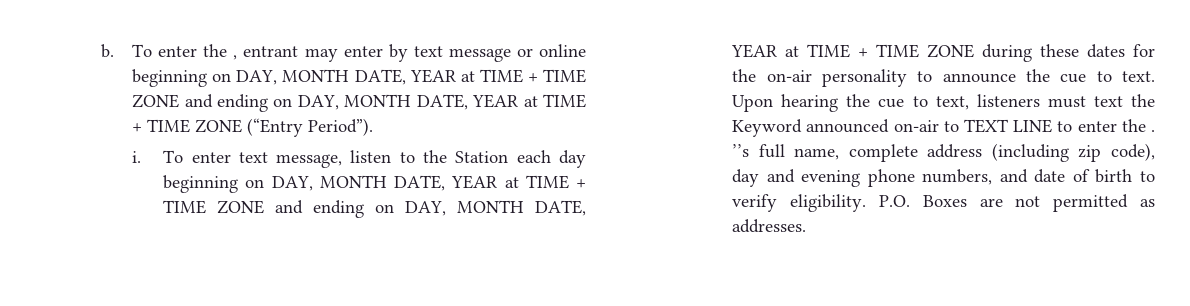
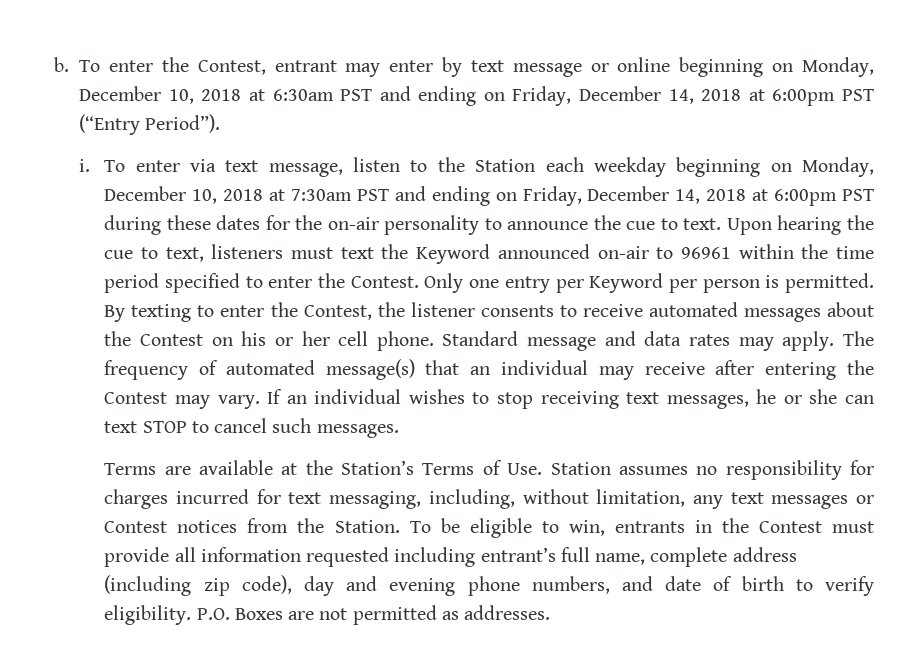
[233,55,238,60] , -> [197,60,266,75] Contest,
[236,69,587,85] [132,94,586,112] [132,119,243,133] DAY, MONTH DATE, YEAR at TIME + TIME ZONE and ending on DAY, MONTH DATE, YEAR at TIME + TIME ZONE -> [802,57,875,77] [79,86,874,106] Monday, December 10, 2018 at 6:30am PST and ending on Friday, December 14, 2018 at 6:00pm PST
(231, 157) none -> [190,159,217,172] via
[559,150,587,168] [163,175,587,193] [163,200,586,218] [731,44,975,58] day beginning on DAY, MONTH DATE, YEAR at TIME + TIME ZONE and ending on DAY, MONTH DATE, YEAR at TIME + TIME ZONE -> [593,157,874,177] [104,186,875,206] weekday beginning on Monday, December 10, 2018 at 7:30am PST and ending on Friday, December 14, 2018 at 6:00pm PST
[964,119,1155,133] [732,144,750,157] TEXT LINE to enter the . ’’s -> [680,244,875,259] [104,273,874,293] [104,302,875,322] [104,331,874,351] [104,359,874,380] [104,389,874,409] [104,418,399,438] [104,460,874,480] [104,489,875,509] [104,518,874,538] [104,547,556,567] 96961 within the time period specified to enter the Contest. Only one entry per Keyword per person is permitted. By texting to enter the Contest, the listener consents to receive automated messages about the Contest on his or her cell phone. Standard message and data rates may apply. The frequency of automated message(s) that an individual may receive after entering the Contest may vary. If an individual wishes to stop receiving text messages, he or she can text STOP to cancel such messages. // Terms are available at the Station’s Terms of Use. Station assumes no responsibility for charges incurred for text messaging, including, without limitation, any text messages or Contest notices from the Station. To be eligible to win, entrants in the Contest must provide all information requested including entrant’s

